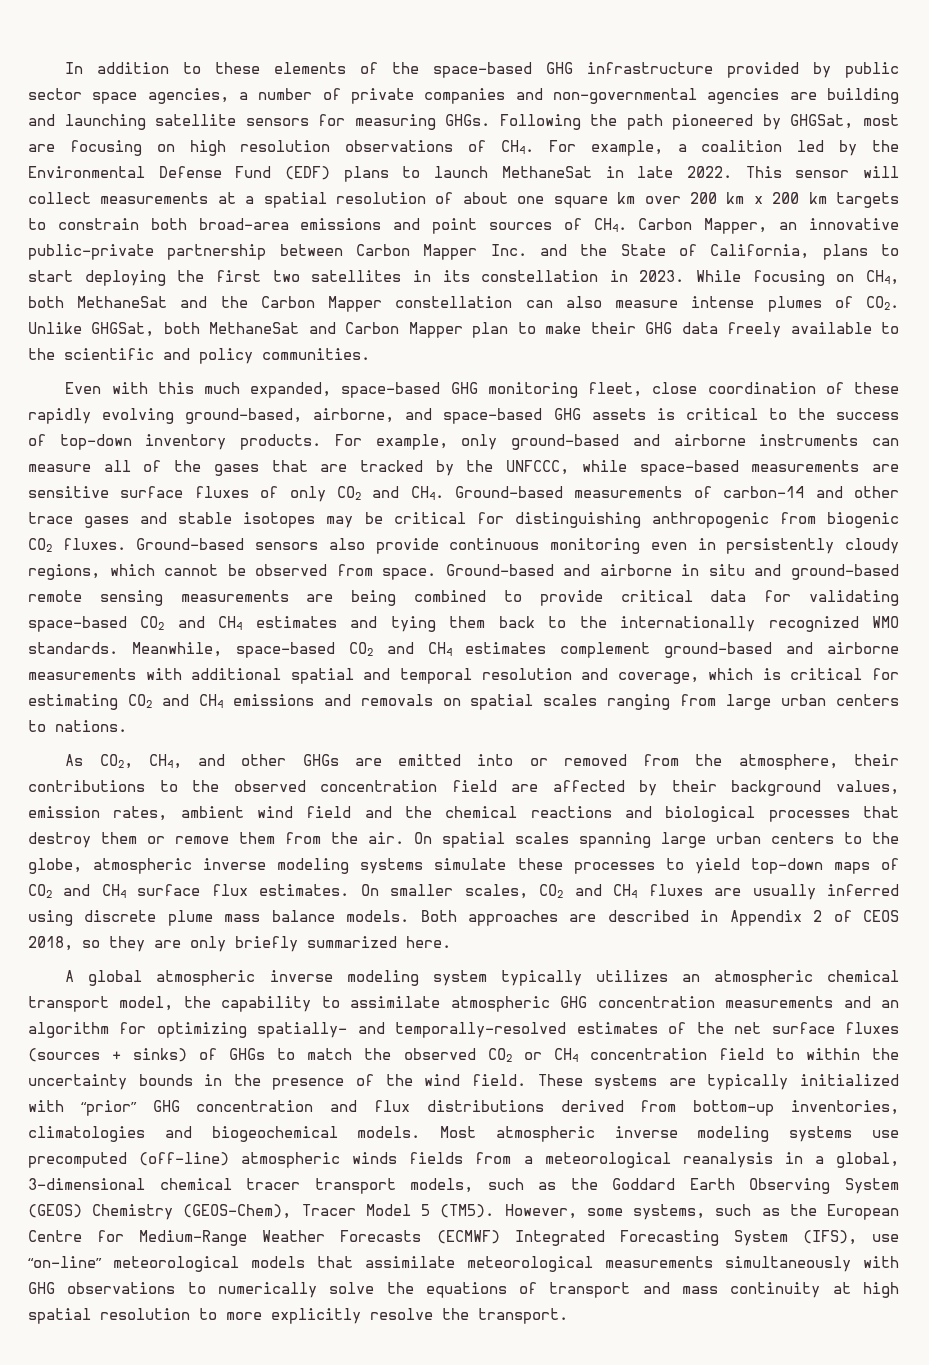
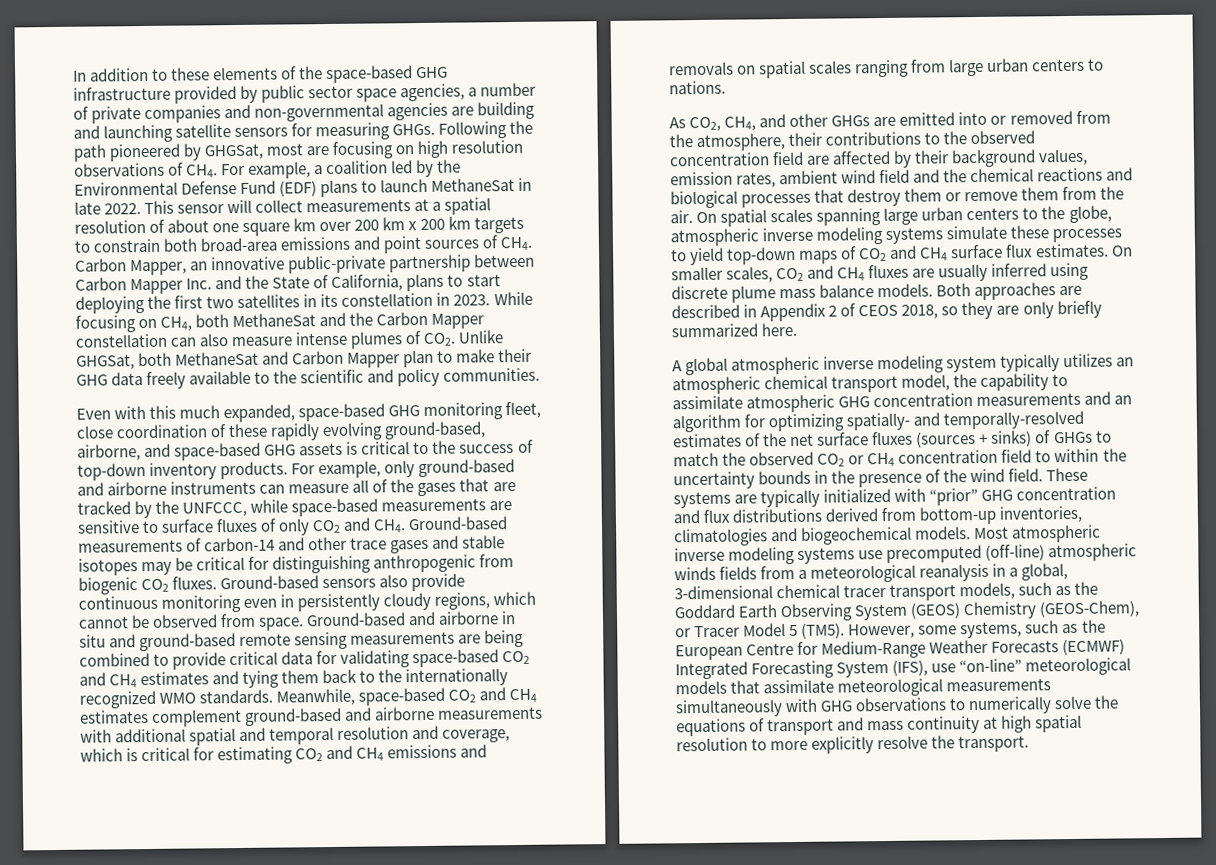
(109, 492) none -> [142,520,160,534] to
(292, 1211) none -> [675,628,691,638] or

